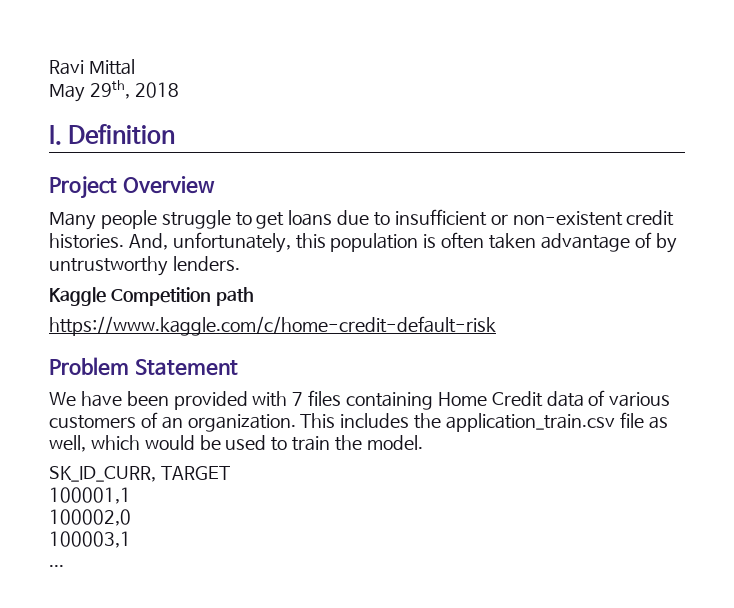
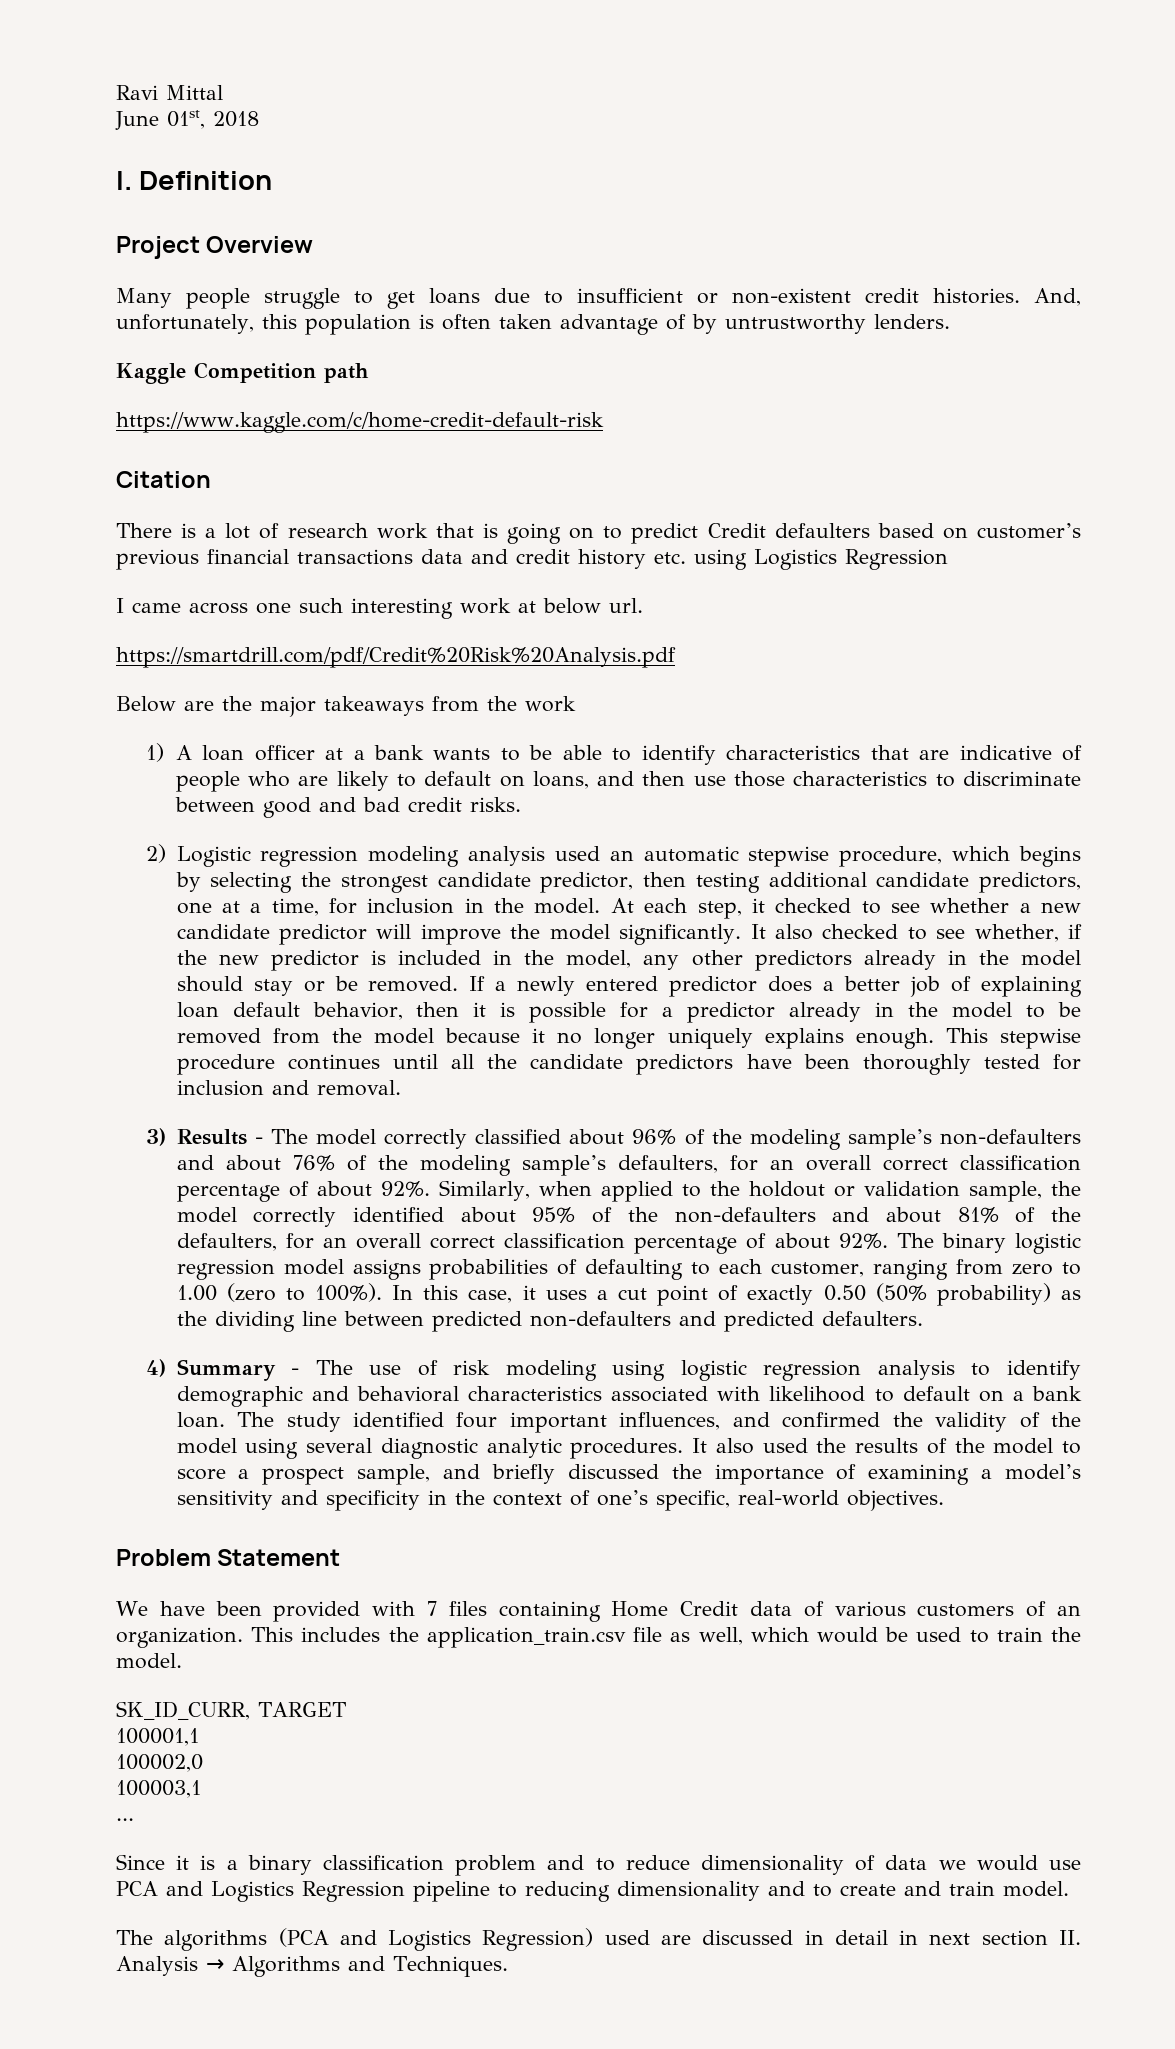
[49,80,130,102] May 29th, -> [115,110,205,130] June 01st,
(496, 326) none -> [116,471,211,488] [116,523,1081,544] [116,549,948,570] [116,598,643,619] [116,647,676,668] [116,696,576,717] [145,743,1082,765] [175,771,1081,792] [174,797,521,818] [145,844,1081,867] [175,872,1082,893] [176,898,1081,919] [176,924,1083,945] [176,950,1081,971] [176,976,1083,997] [176,1002,1081,1023] [176,1028,1082,1049] [176,1054,1081,1075] [176,1080,401,1096] [145,1128,1081,1150] [176,1155,1081,1176] [176,1180,1081,1202] [176,1207,1081,1227] [176,1233,1081,1254] [176,1259,1081,1280] [176,1283,1081,1306] [176,1311,923,1332] [145,1359,1081,1381] [176,1386,1082,1407] [176,1412,1081,1433] [176,1438,1081,1459] [176,1464,1082,1485] [176,1490,944,1511] // Citation // There is a lot of research work that is going on to predict Credit defaulters based on customer’s previous financial transactions data and credit history etc. using Logistics Regression // I came across one such interesting work at below url. // https://smartdrill.com/pdf/Credit%20Risk%20Analysis.pdf // Below are the major takeaways from the work // 1) A loan officer at a bank wants to be able to identify characteristics that are indicative of people who are likely to default on loans, and then use those characteristics to discriminate between good and bad credit risks. // 2) Logistic regression modeling analysis used an automatic stepwise procedure, which begins by selecting the strongest candidate predictor, then testing additional candidate predictors, one at a time, for inclusion in the model. At each step, it checked to see whether a new candidate predictor will improve the model significantly. It also checked to see whether, if the new predictor is included in the model, any other predictors already in the model should stay or be removed. If a newly entered predictor does a better job of explaining loan default behavior, then it is possible for a predictor already in the model to be removed from the model because it no longer uniquely explains enough. This stepwise procedure continues until all the candidate predictors have been thoroughly tested for inclusion and removal. // 3) Results - The model correctly classified about 96% of the modeling sample’s non-defaulters and about 76% of the modeling sample’s defaulters, for an overall correct classification percentage of about 92%. Similarly, when applied to the holdout or validation sample, the model correctly identified about 95% of the non-defaulters and about 81% of the defaulters, for an overall correct classification percentage of about 92%. The binary logistic regression model assigns probabilities of defaulting to each customer, ranging from zero to 1.00 (zero to 100%). In this case, it uses a cut point of exactly 0.50 (50% probability) as the dividing line between predicted non-defaulters and predicted defaulters. // 4) Summary - The use of risk modeling using logistic regression analysis to identify demographic and behavioral characteristics associated with likelihood to default on a bank loan. The study identified four important influences, and confirmed the validity of the model using several diagnostic analytic procedures. It also used the results of the model to score a prospect sample, and briefly discussed the importance of examining a model’s sensitivity and specificity in the context of one’s specific, real-world objectives.
(64, 566) none -> [116,1854,1082,1876] [116,1881,1069,1902] [116,1928,1082,1951] [116,1956,508,1977] // Since it is a binary classification problem and to reduce dimensionality of data we would use PCA and Logistics Regression pipeline to reducing dimensionality and to create and train model. // The algorithms (PCA and Logistics Regression) used are discussed in detail in next section II. Analysis → Algorithms and Techniques.

